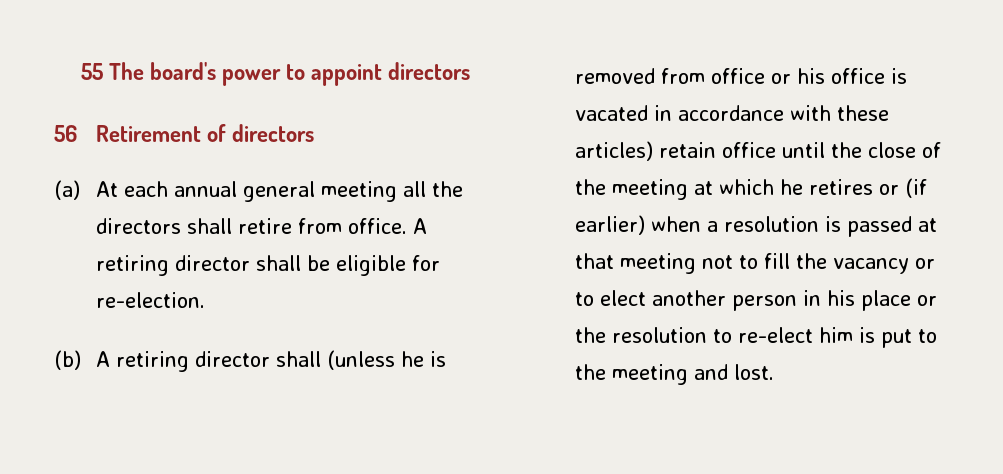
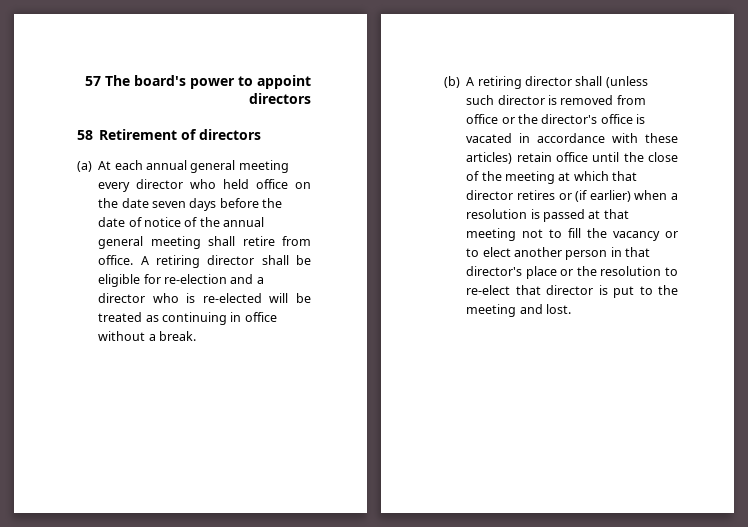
[80,63,103,80] 55 -> [85,76,101,86] 57
[54,125,77,142] 56 -> [77,130,93,140] 58
[402,181,463,197] [95,218,181,234] all the directors -> [98,179,311,192] [98,198,283,211] [98,217,265,227] [98,236,201,249] every director who held office on the date seven days before the date of notice of the annual general meeting
[95,292,205,308] re-election. -> [164,274,264,284] [98,293,311,303] [98,312,277,325] [98,331,196,341] re-election and a director who is re-elected will be treated as continuing in office without a break.
[400,351,424,367] he -> [466,95,545,105] such director
[796,68,825,84] his -> [518,114,598,124] the director's
[779,179,803,195] he -> [612,171,638,181] [466,190,514,200] that director
[826,290,855,306] his -> [625,247,651,257] [466,266,523,276] that director's
[818,327,853,343] him -> [515,285,594,295] that director

